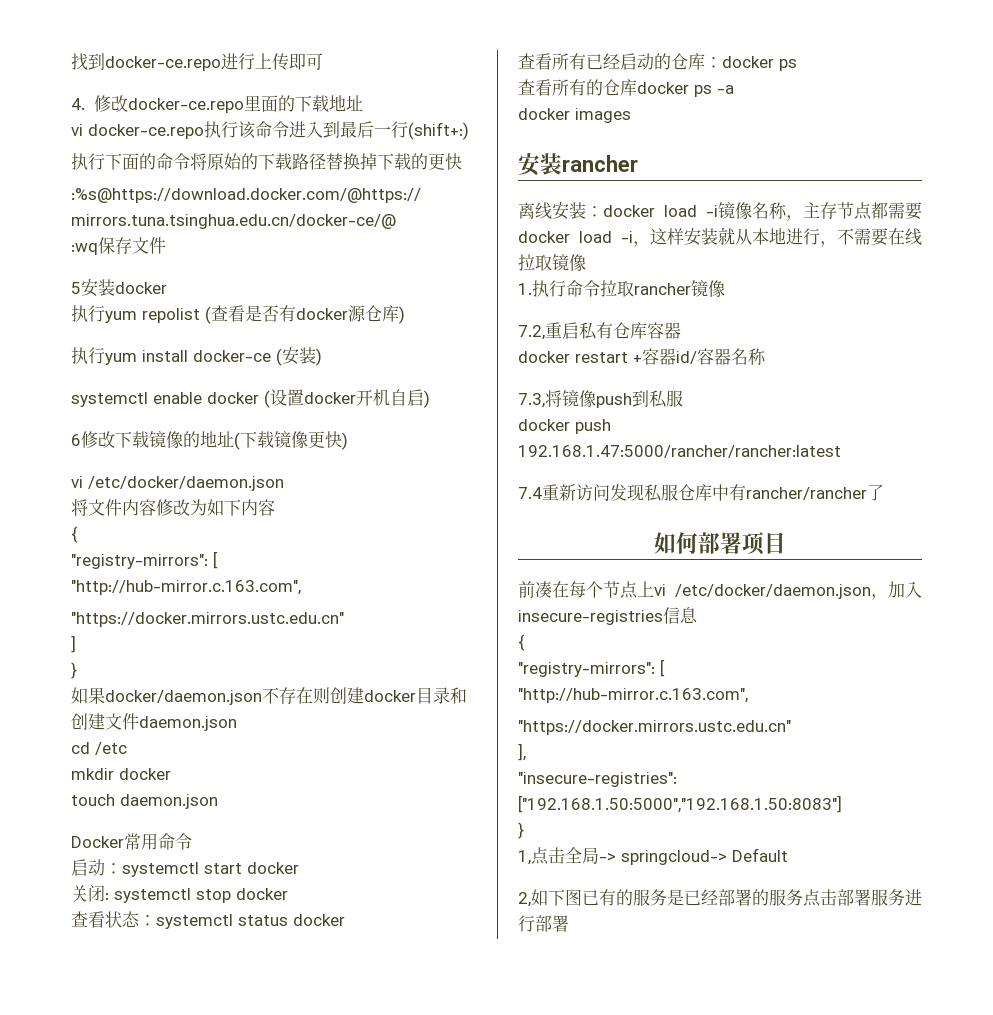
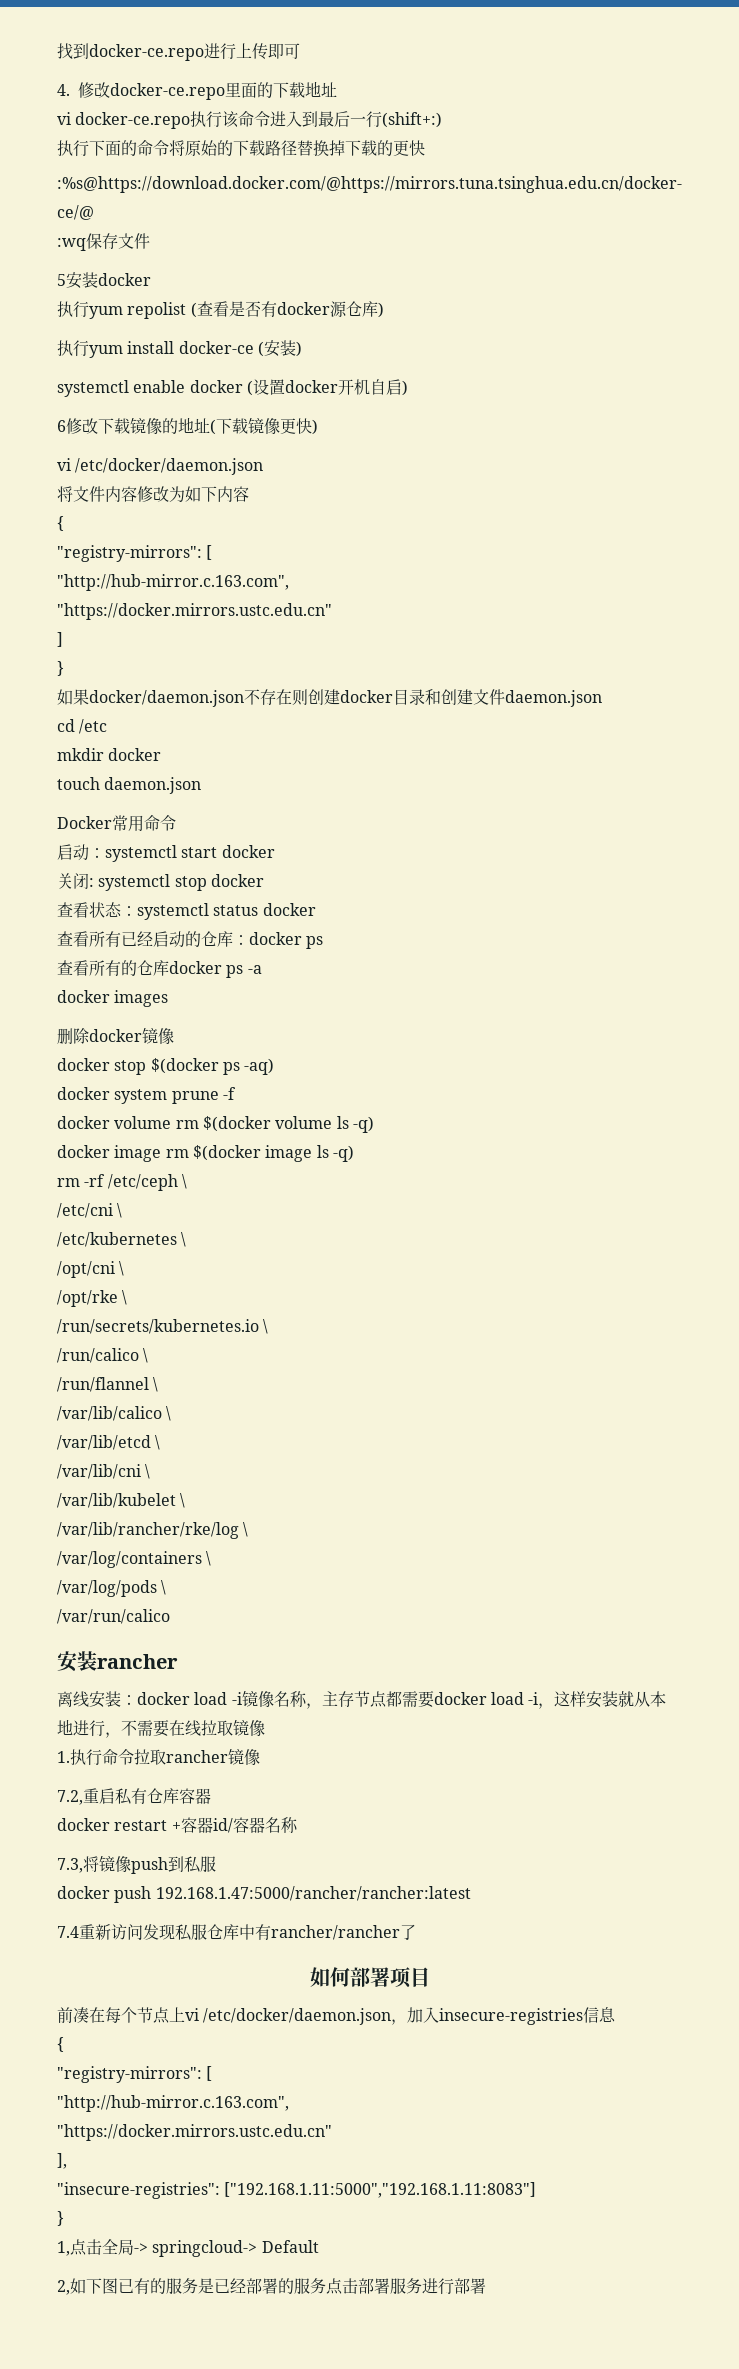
(631, 115) none -> [57,1027,174,1045] [57,1058,275,1075] [57,1087,236,1104] [57,1116,374,1133] [57,1145,354,1162] [57,1174,187,1191] [57,1203,123,1218] [57,1232,187,1247] [57,1261,125,1278] [57,1290,128,1307] [57,1319,269,1334] [57,1348,149,1363] [57,1377,159,1392] [57,1406,172,1421] [57,1435,161,1450] [57,1464,151,1479] [57,1493,186,1508] [57,1522,249,1539] [57,1551,212,1568] [57,1580,167,1597] [57,1609,170,1624] // 删除docker镜像 // docker stop $(docker ps -aq) // docker system prune -f // docker volume rm $(docker volume ls -q) // docker image rm $(docker image ls -q) // rm -rf /etc/ceph \ // /etc/cni \ // /etc/kubernetes \ // /opt/cni \ // /opt/rke \ // /run/secrets/kubernetes.io \ // /run/calico \ // /run/flannel \ // /var/lib/calico \ // /var/lib/etcd \ // /var/lib/cni \ // /var/lib/kubelet \ // /var/lib/rancher/rke/log \ // /var/log/containers \ // /var/log/pods \ // /var/run/calico
[518,795,842,813] ["192.168.1.50:5000","192.168.1.50:8083"] -> [224,2182,537,2198] ["192.168.1.11:5000","192.168.1.11:8083"]

